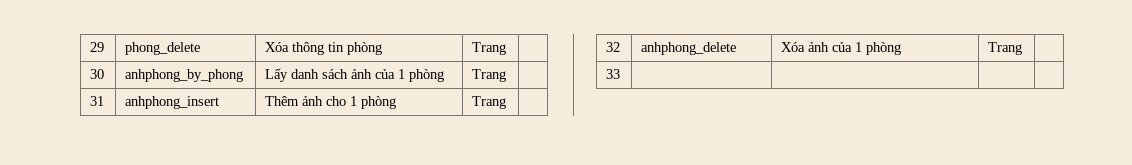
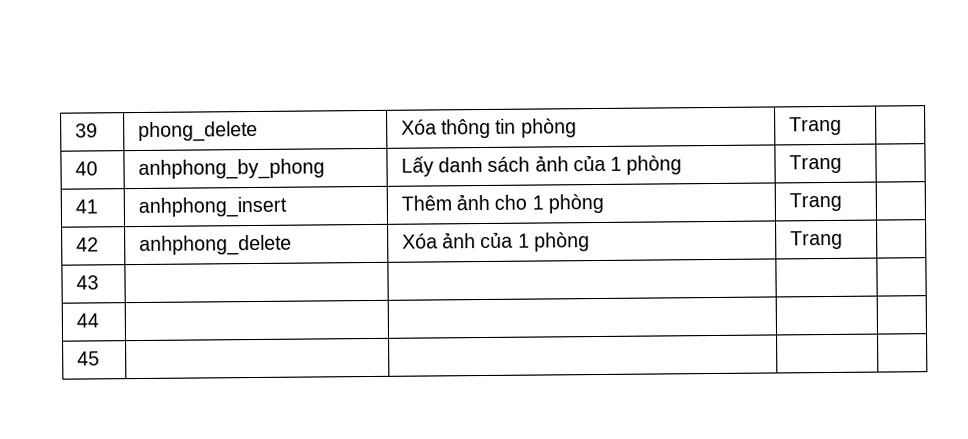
[90,42,105,52] 29 -> [74,123,98,138] 39
[90,69,105,79] 30 -> [74,161,98,176] 40
[90,96,105,106] 31 -> [74,199,98,214] 41
[606,42,621,52] 32 -> [75,237,99,252] 42
[606,69,621,79] 33 -> [75,275,99,290] [75,313,99,328] [76,351,100,366] 43 | | | | // 44 | | | | // 45

